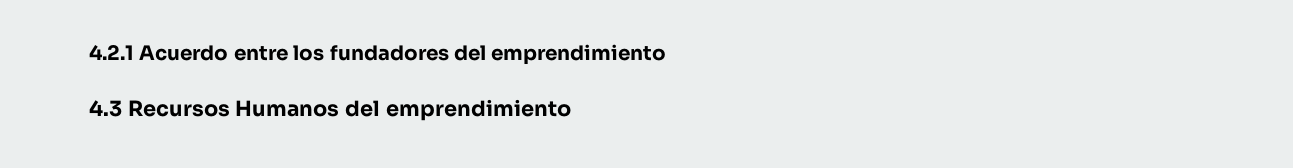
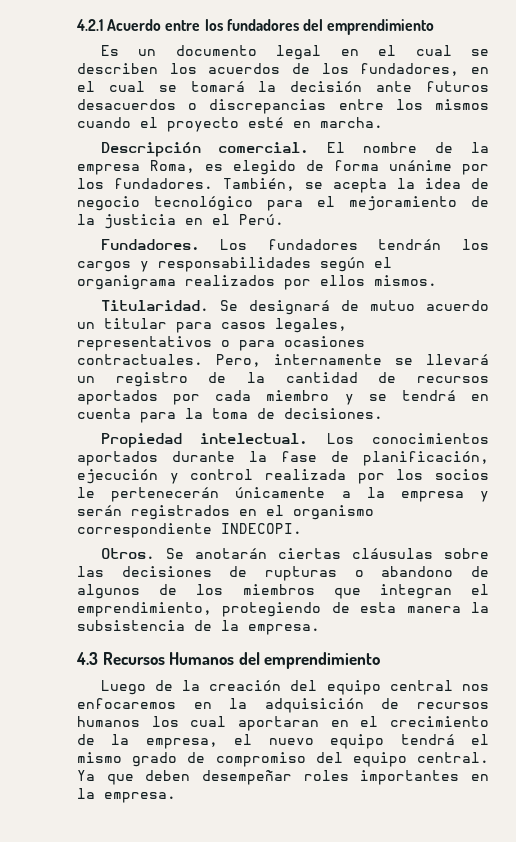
(667, 54) none -> [100,45,490,60] [77,63,489,76] [77,81,489,92] [77,99,489,114] [77,117,383,132] [100,142,490,157] [77,160,489,175] [77,178,489,193] [77,196,489,211] [77,214,284,229] [100,239,489,250] [77,257,392,272] [77,275,437,290] [100,300,489,315] [77,318,347,333] [77,336,365,351] [77,354,489,367] [77,372,489,387] [77,390,490,405] [77,408,383,423] [100,433,489,448] [77,451,489,466] [77,469,490,484] [77,487,490,502] [77,505,374,520] [77,523,302,538] [100,548,489,559] [77,566,490,581] [77,584,489,599] [77,602,489,617] [77,620,320,635] // Es un documento legal en el cual se describen los acuerdos de los fundadores, en el cual se tomará la decisión ante futuros desacuerdos o discrepancias entre los mismos cuando el proyecto esté en marcha. // Descripción comercial. El nombre de la empresa Roma, es elegido de forma unánime por los fundadores. También, se acepta la idea de negocio tecnológico para el mejoramiento de la justicia en el Perú. // Fundadores. Los fundadores tendrán los cargos y responsabilidades según el organigrama realizados por ellos mismos. // Titularidad. Se designará de mutuo acuerdo un titular para casos legales, representativos o para ocasiones contractuales. Pero, internamente se llevará un registro de la cantidad de recursos aportados por cada miembro y se tendrá en cuenta para la toma de decisiones. // Propiedad intelectual. Los conocimientos aportados durante la fase de planificación, ejecución y control realizada por los socios le pertenecerán únicamente a la empresa y serán registrados en el organismo correspondiente INDECOPI. // Otros. Se anotarán ciertas cláusulas sobre las decisiones de rupturas o abandono de algunos de los miembros que integran el emprendimiento, protegiendo de esta manera la subsistencia de la empresa.
(571, 110) none -> [100,680,489,695] [77,698,489,713] [77,716,489,731] [77,734,490,749] [77,752,489,767] [77,770,489,785] [77,788,176,803] // Luego de la creación del equipo central nos enfocaremos en la adquisición de recursos humanos los cual aportaran en el crecimiento de la empresa, el nuevo equipo tendrá el mismo grado de compromiso del equipo central. Ya que deben desempeñar roles importantes en la empresa.

